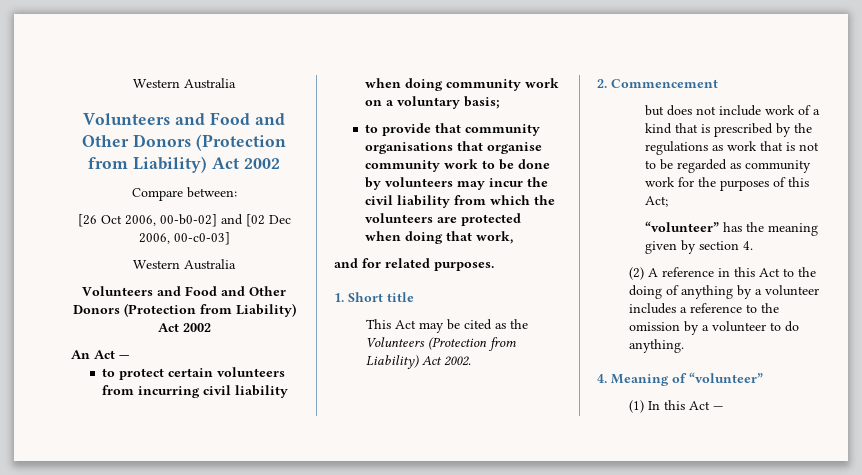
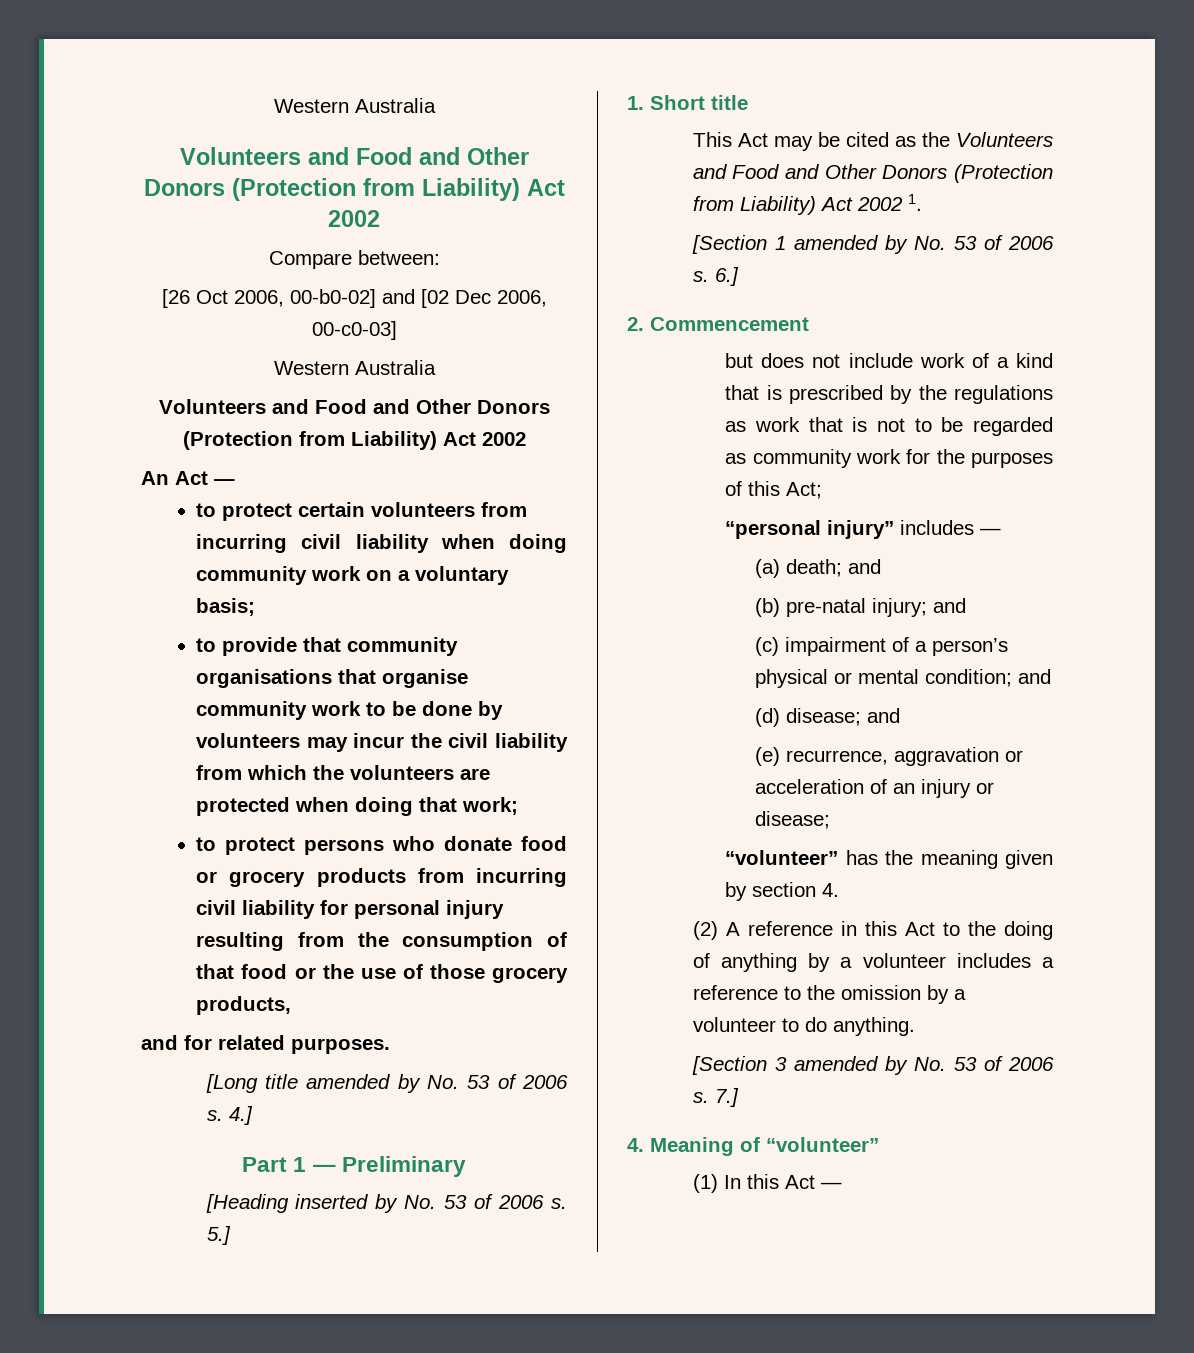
[476,231,514,244] [334,258,494,271] work, // and for related purposes. -> [462,797,519,815] [196,836,567,855] [196,868,567,887] [196,900,505,919] [196,932,567,951] [196,964,568,983] [196,996,292,1015] [141,1035,390,1054] [205,1074,568,1093] [206,1106,253,1125] [242,1156,466,1177] [205,1194,567,1213] [206,1226,231,1245] work; // to protect persons who donate food or grocery products from incurring civil liability for personal injury resulting from the consumption of that food or the use of those grocery products, // and for related purposes. // [Long title amended by No. 53 of 2006 s. 4.] // Part 1 — Preliminary // [Heading inserted by No. 53 of 2006 s. 5.]
[427,337,516,351] [365,355,471,369] (Protection from Liability) Act 2002. -> [692,164,1053,183] [692,194,922,215] [691,235,1054,254] [692,267,739,286] and Food and Other Donors (Protection from Liability) Act 2002 1. // [Section 1 amended by No. 53 of 2006 s. 6.]
(668, 201) none -> [725,520,1002,539] [754,559,881,578] [754,598,966,617] [754,637,1008,656] [754,669,1051,688] [754,708,900,727] [754,747,1023,766] [754,779,994,798] [754,811,830,829] // “personal injury” includes — // (a) death; and // (b) pre-natal injury; and // (c) impairment of a person’s physical or mental condition; and // (d) disease; and // (e) recurrence, aggravation or acceleration of an injury or disease;
(684, 346) none -> [691,1056,1054,1075] [692,1088,739,1107] // [Section 3 amended by No. 53 of 2006 s. 7.]

